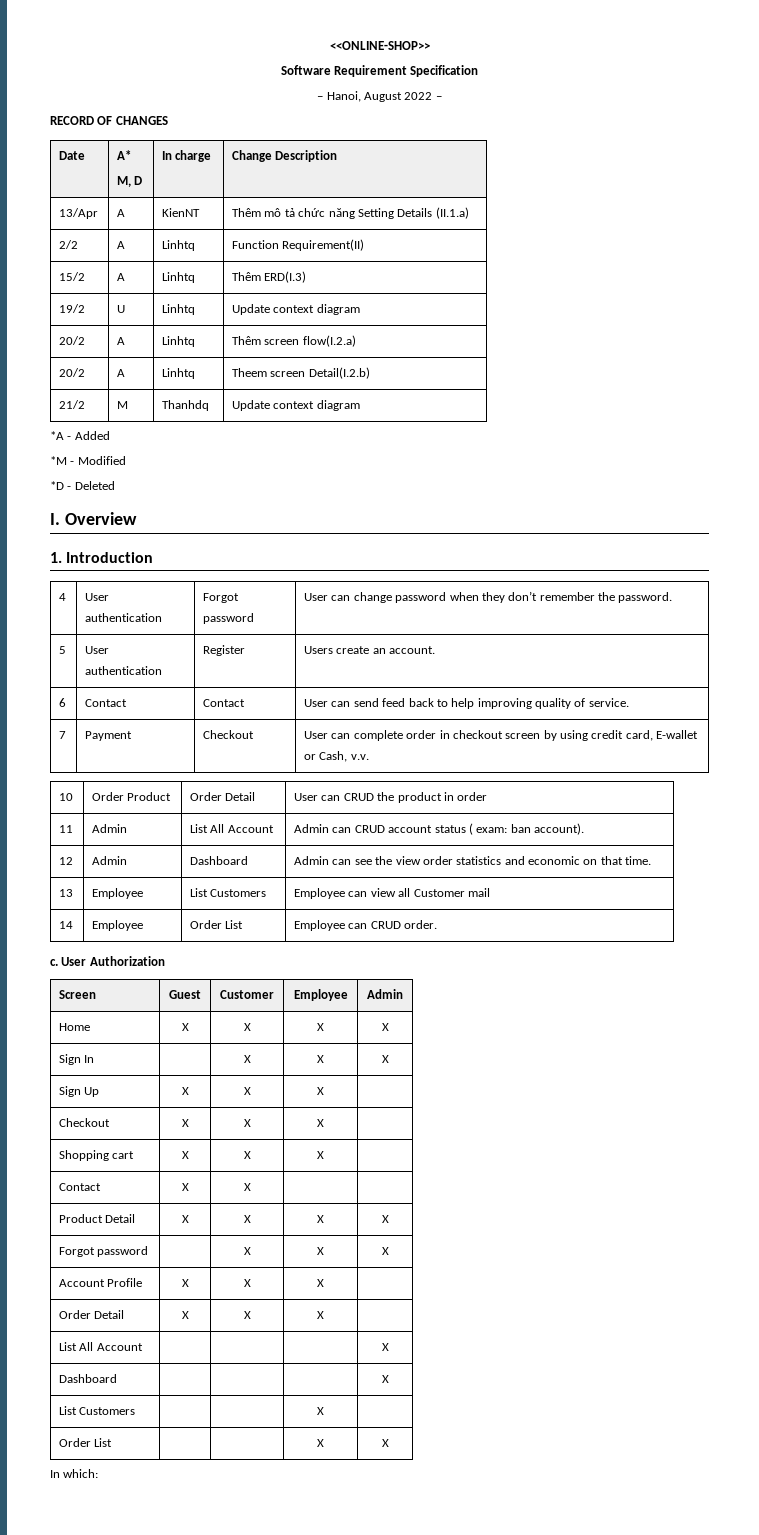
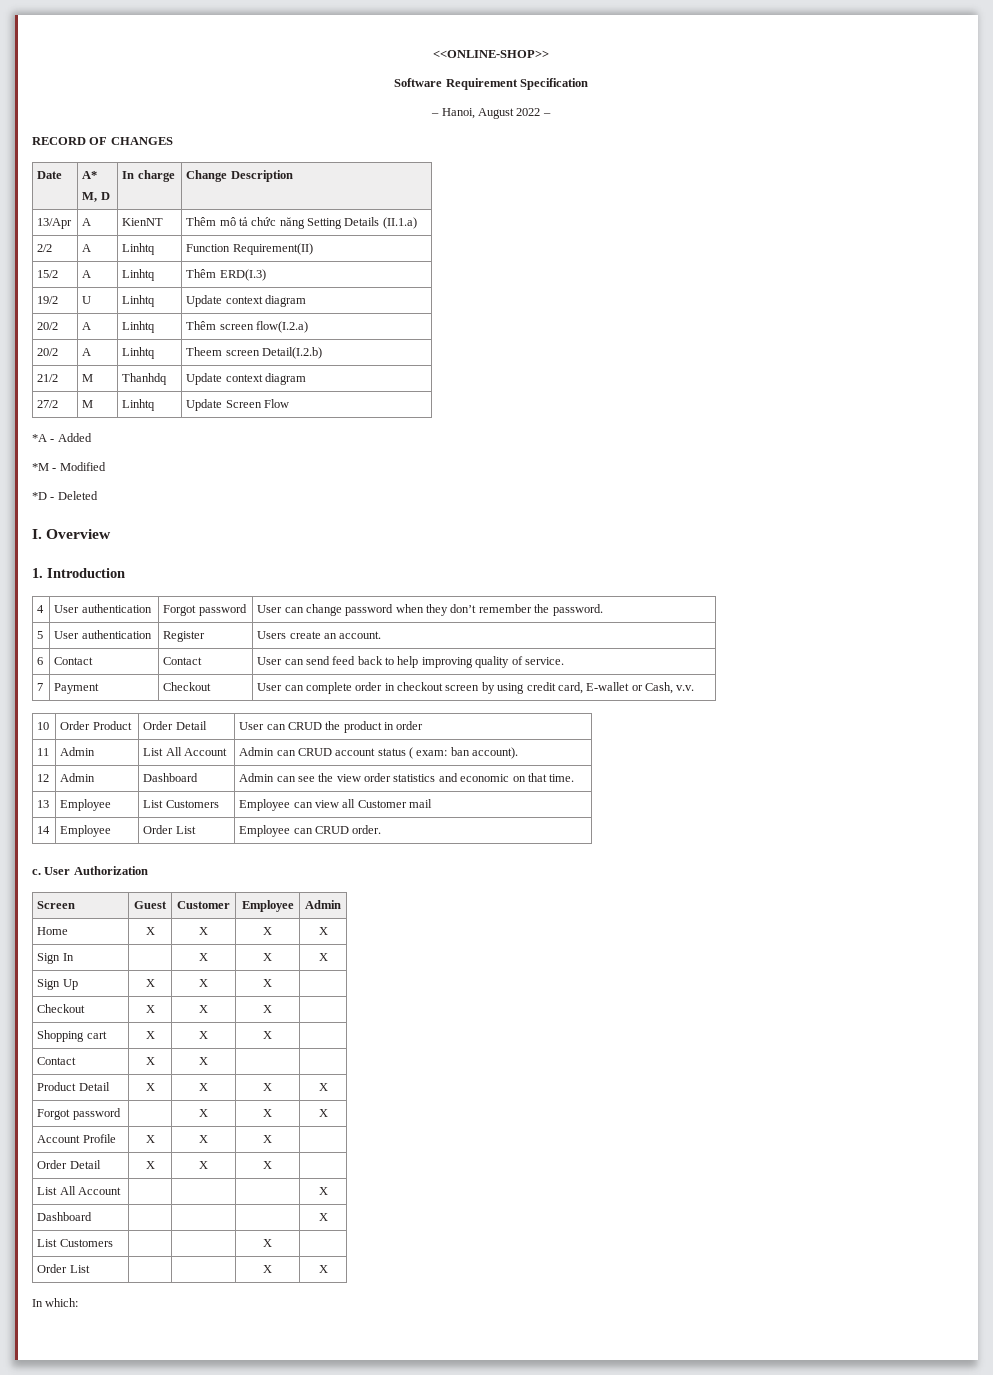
(360, 405) none -> [37,400,59,408] [82,400,94,408] [122,399,156,411] [186,399,289,411] // 27/2 | M | Linhtq | Update Screen Flow

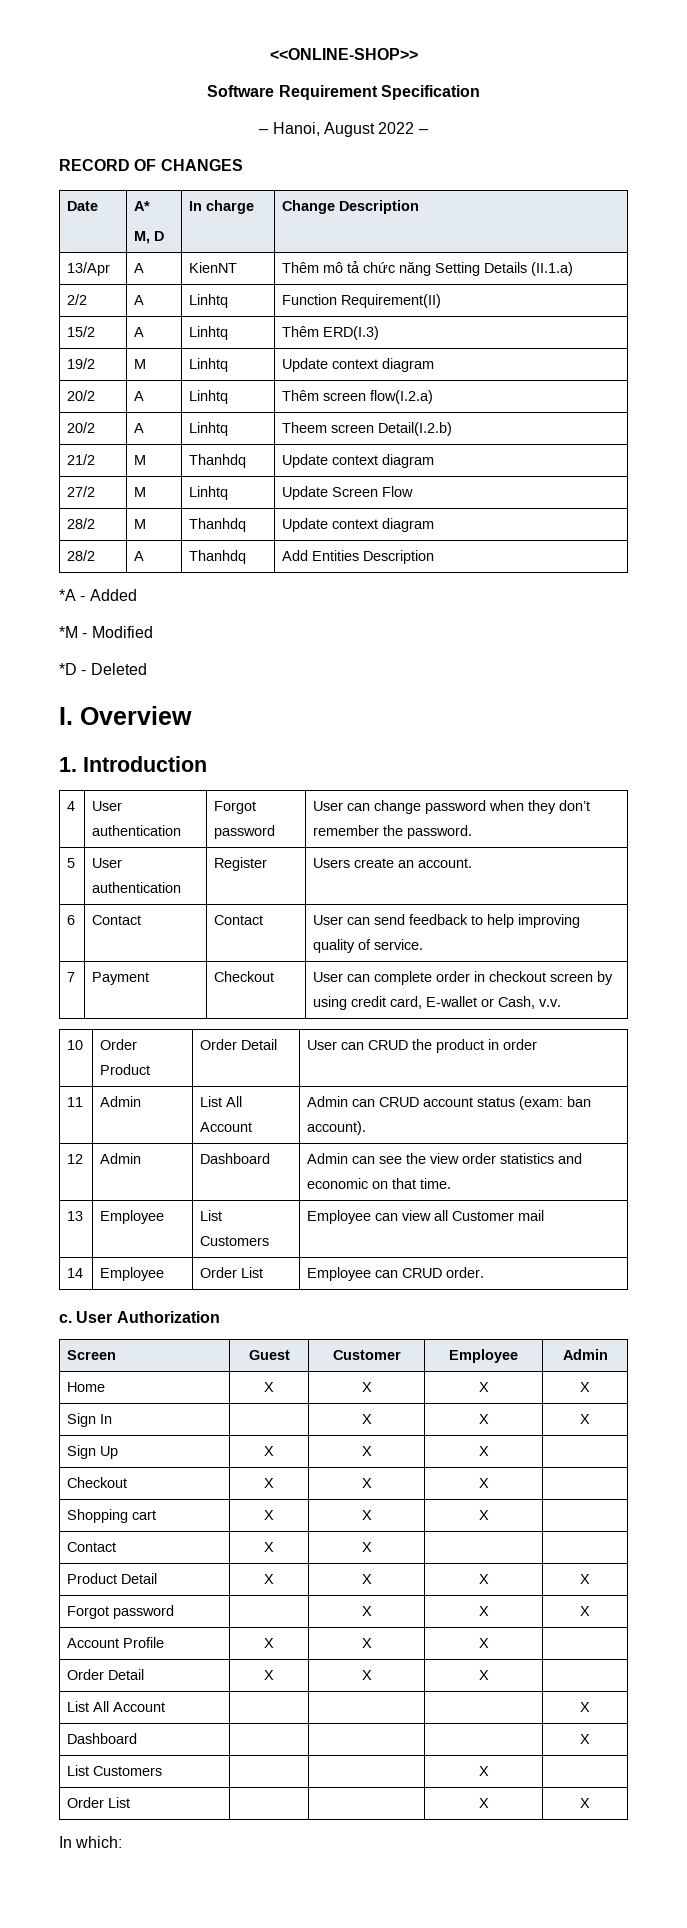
[82,296,92,304] U -> [134,359,147,369] M
(289, 403) none -> [67,518,96,529] [134,519,147,529] [189,518,247,532] [282,518,435,532] [67,550,96,561] [134,551,145,561] [189,550,247,564] [282,550,435,564] // 28/2 | M | Thanhdq | Update context diagram // 28/2 | A | Thanhdq | Add Entities Description
[332,656,383,665] feed back -> [409,914,469,925] feedback
[409,747,448,759] ( exam: -> [519,1096,564,1110] (exam:

